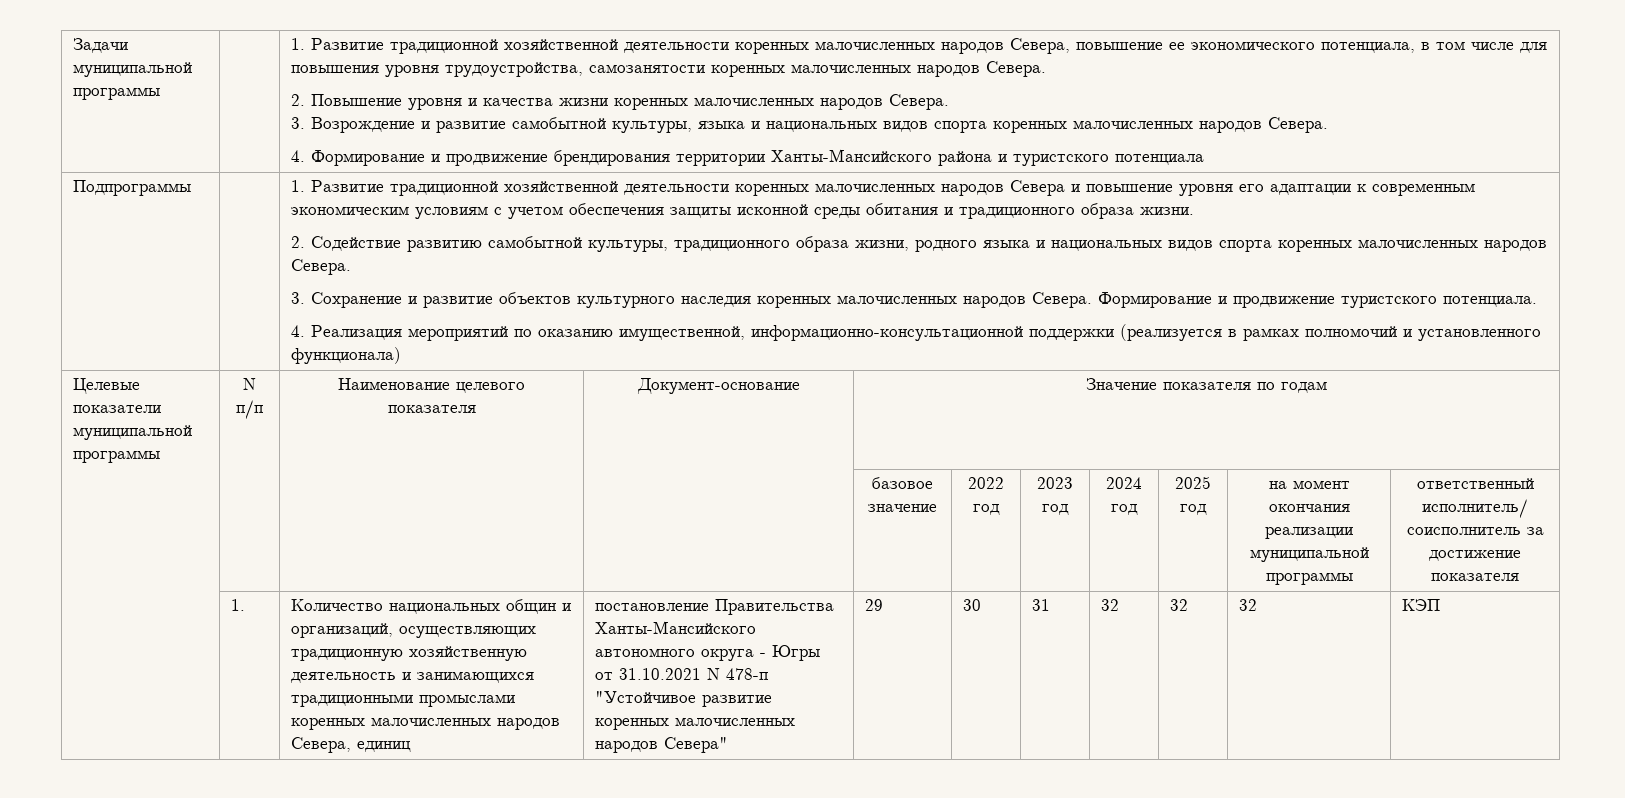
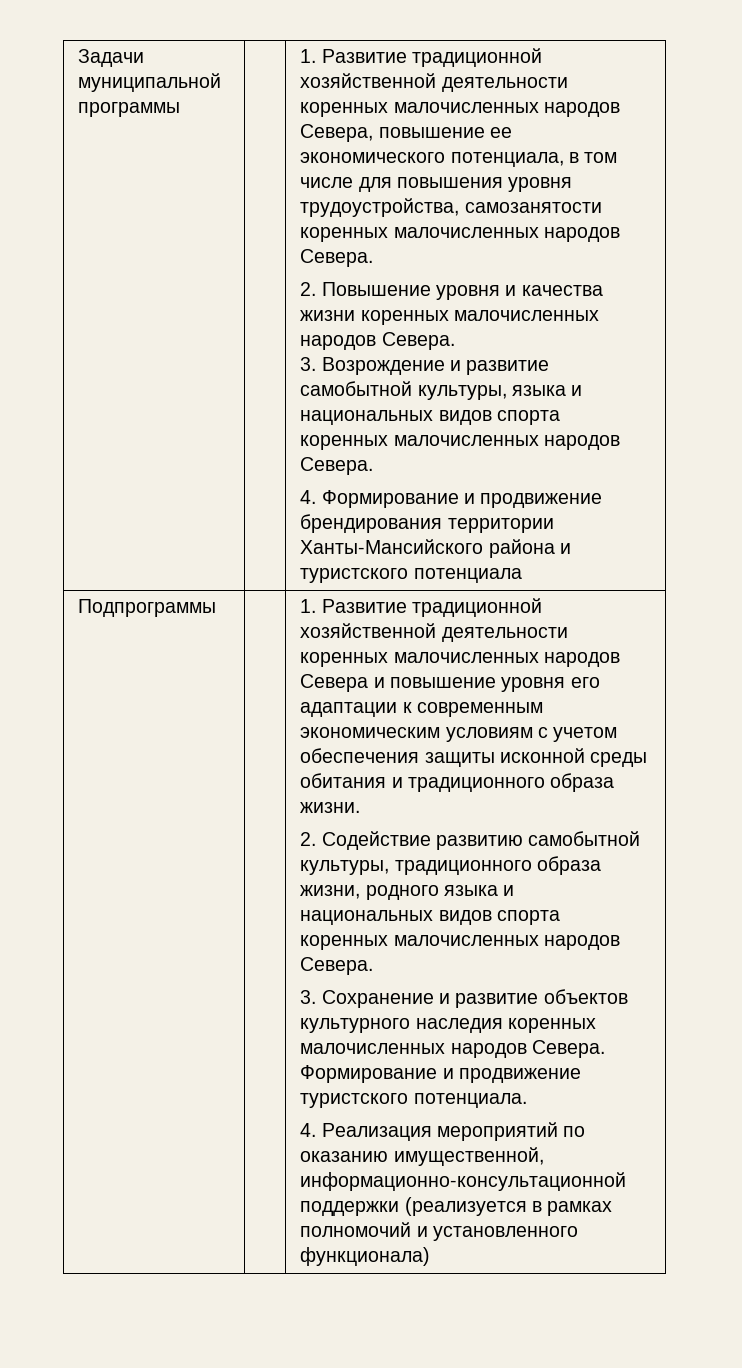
[73,378,141,394] [73,405,162,413] [73,425,193,440] [73,450,161,463] [243,378,256,390] [236,400,263,419] [338,378,525,393] [387,405,476,413] [636,378,800,394] [1086,378,1327,393] [872,477,933,489] [868,504,937,512] [968,477,1004,489] [973,504,1000,515] [1037,477,1073,489] [1042,504,1069,515] [1106,477,1142,489] [1111,504,1138,515] [1175,476,1211,489] [1180,504,1207,515] [1268,480,1350,489] [1268,504,1350,512] [1265,527,1353,539] [1249,547,1369,562] [1265,572,1353,585] [1416,478,1534,489] [1422,499,1528,518] [1406,527,1544,535] [1429,550,1521,561] [1431,573,1519,581] [231,599,246,611] [291,599,572,614] [291,623,537,638] [291,646,528,661] [291,671,535,683] [291,694,516,707] [291,717,561,730] [291,737,412,753] [595,599,835,615] [595,621,757,634] [595,645,821,661] [595,668,769,680] [595,691,773,707] [595,717,796,730] [595,737,729,753] [865,599,884,611] [963,599,982,611] [1032,599,1051,611] [1101,599,1120,611] [1170,599,1189,611] [1239,599,1258,611] [1402,599,1441,611] // Целевые показатели муниципальной программы | N п/п | Наименование целевого показателя | Документ-основание | Значение показателя по годам // | | | | базовое значение | 2022 год | 2023 год | 2024 год | 2025 год | на момент окончания реализации муниципальной программы | ответственный исполнитель/ соисполнитель за достижение показателя // | 1. | Количество национальных общин и организаций, осуществляющих традиционную хозяйственную деятельность и занимающихся традиционными промыслами коренных малочисленных народов Севера, единиц | постановление Правительства Ханты-Мансийского автономного округа - Югры от 31.10.2021 N 478-п "Устойчивое развитие коренных малочисленных народов Севера" | 29 | 30 | 31 | 32 | 32 | 32 | КЭП -> (431, 1256) none

